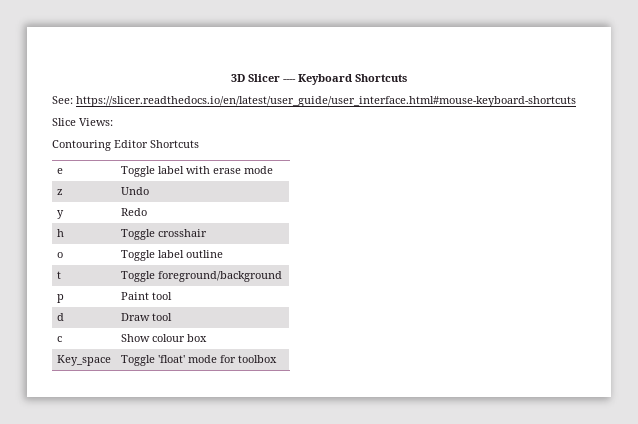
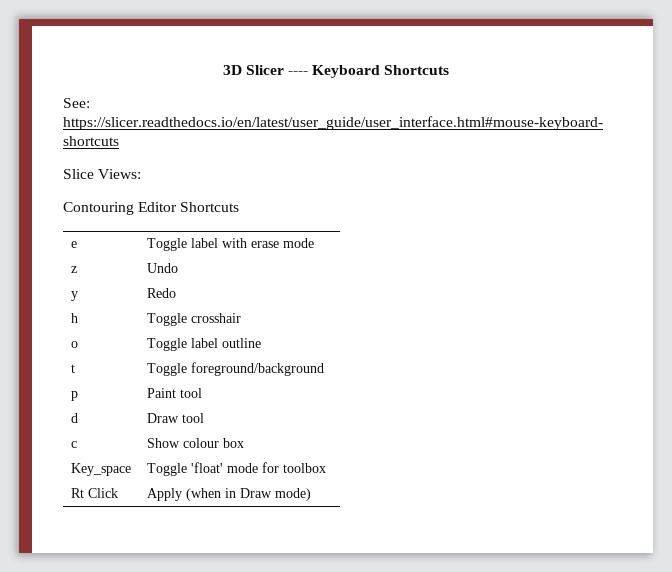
(277, 359) none -> [70,488,118,498] [146,488,311,501] // Rt Click | Apply (when in Draw mode)

